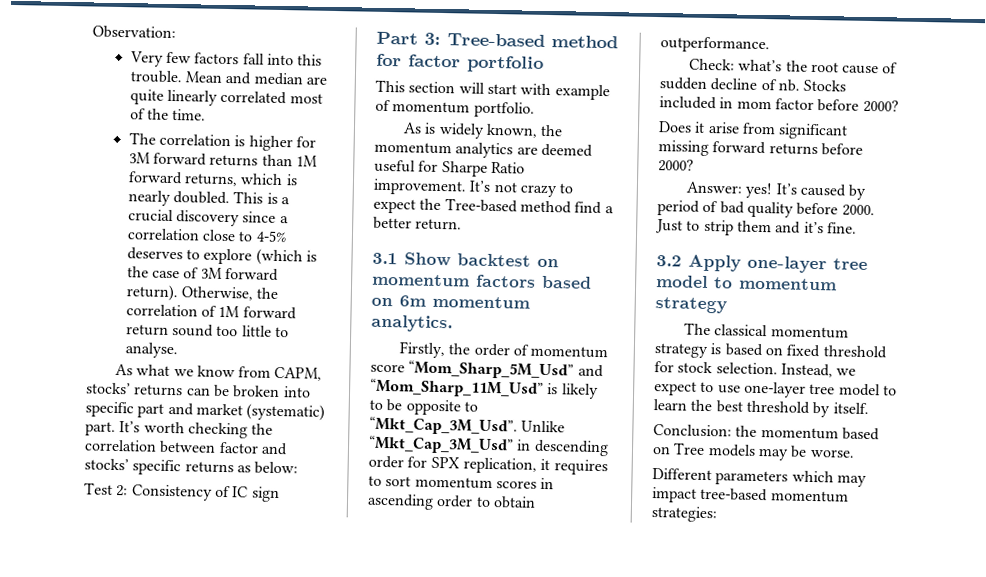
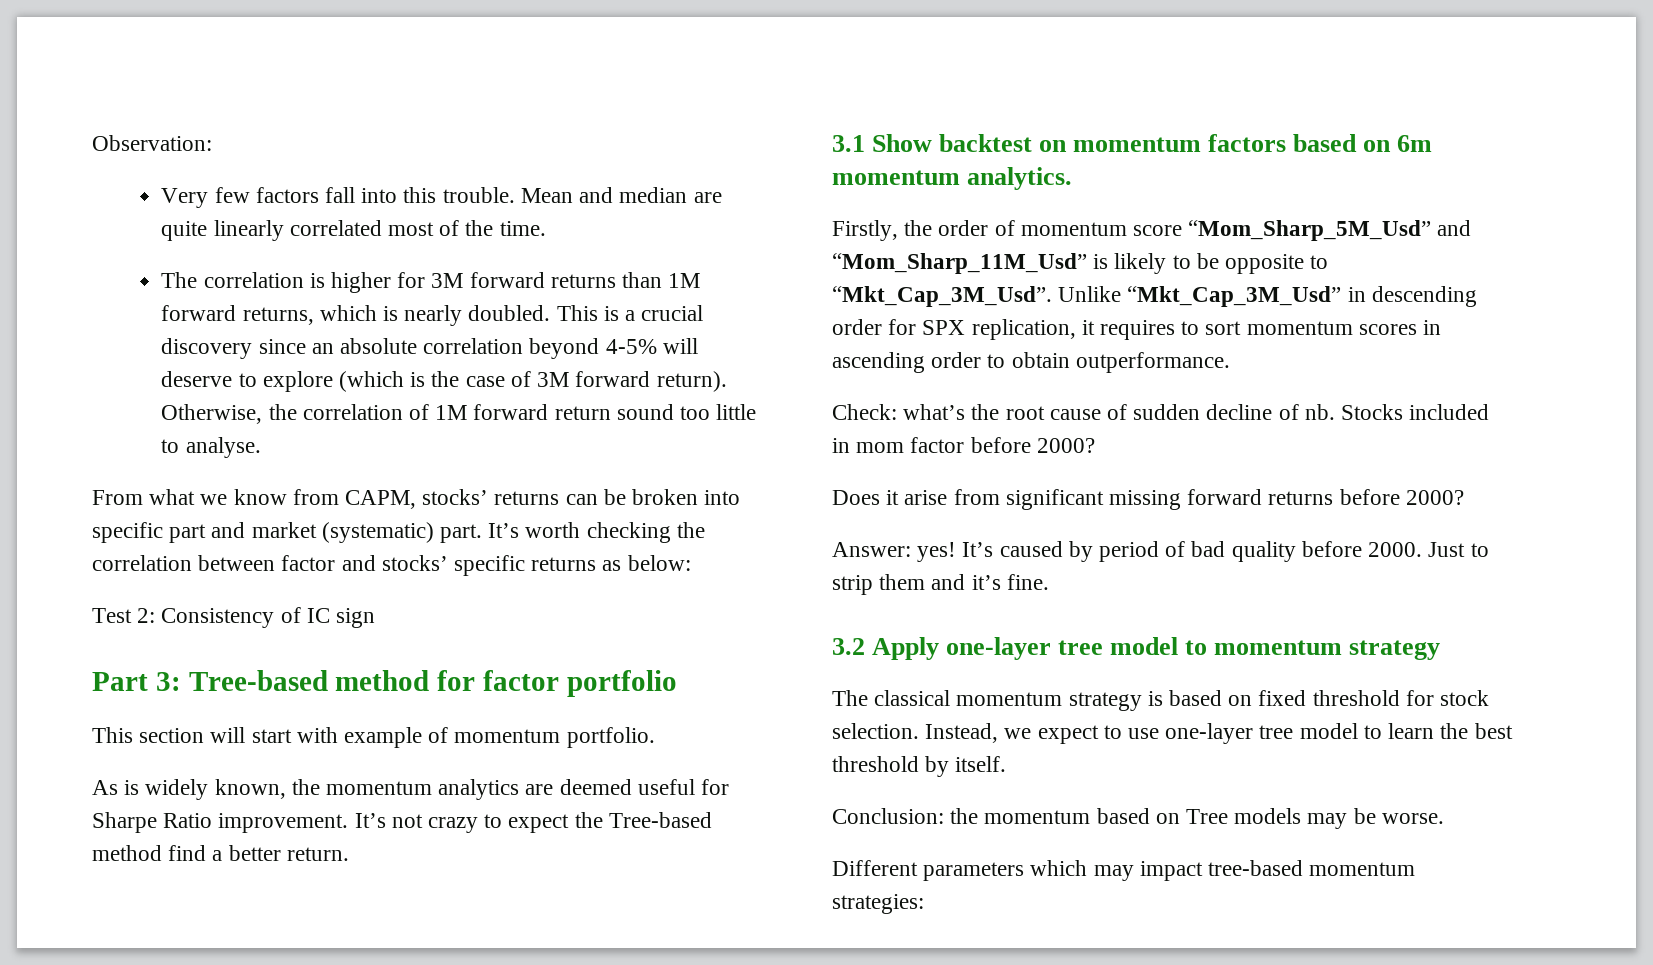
[279,215,289,224] [126,228,287,243] [126,247,183,261] a correlation close to 4-5% deserves -> [311,338,698,359] [161,371,233,387] an absolute correlation beyond 4-5% will deserve
[114,363,133,376] As -> [92,490,143,505] From

